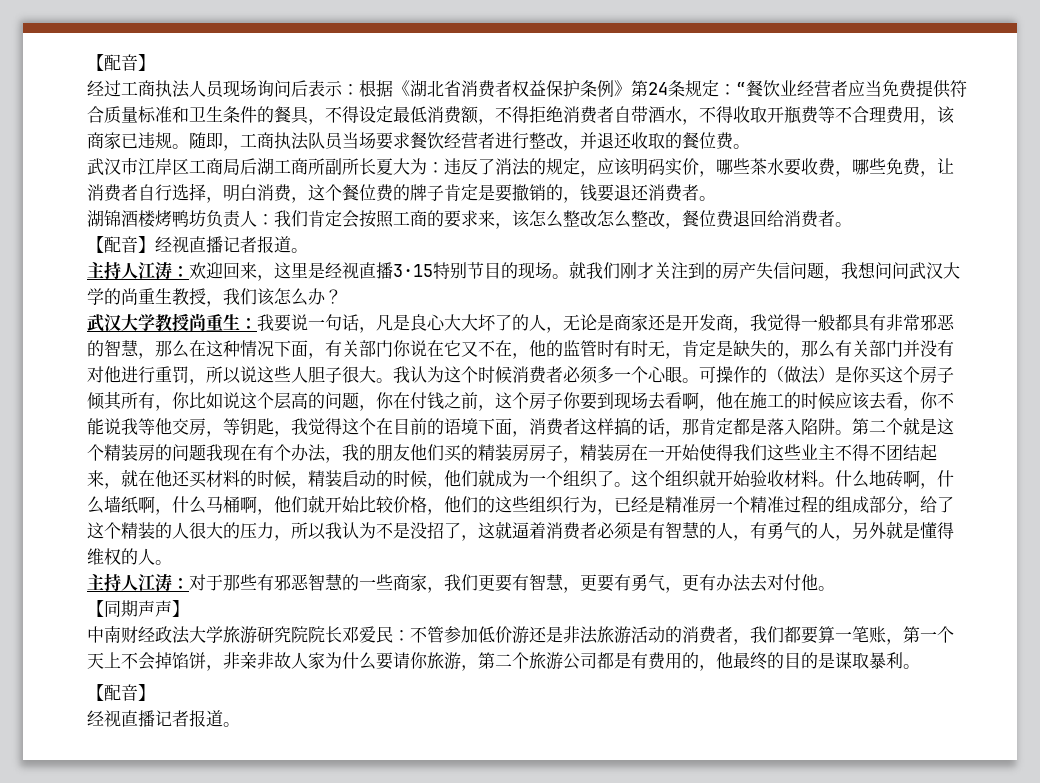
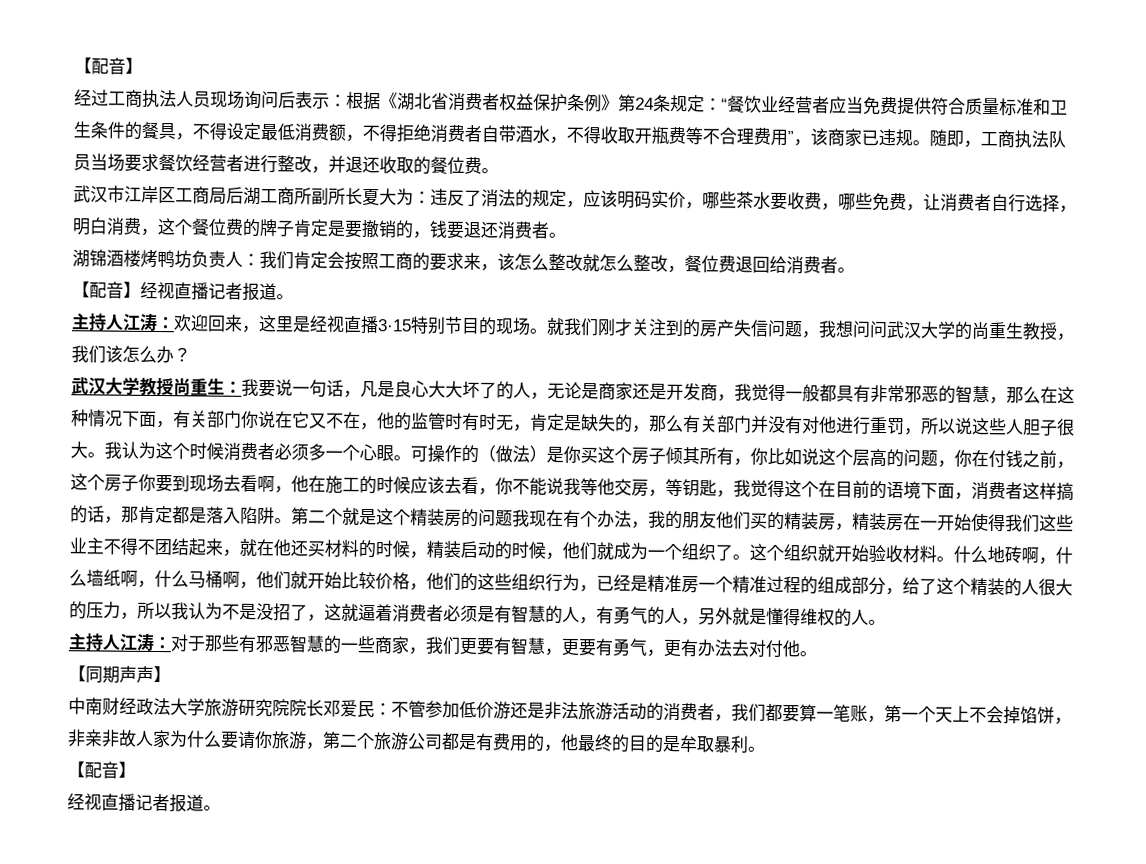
(920, 114) none -> [787,131,794,144] ”
(597, 218) none -> [582,254,600,272] 就
[529,444,563,462] 房子 -> (836, 522) none
[835,652,852,669] 谋 -> [679,735,698,753] 牟

